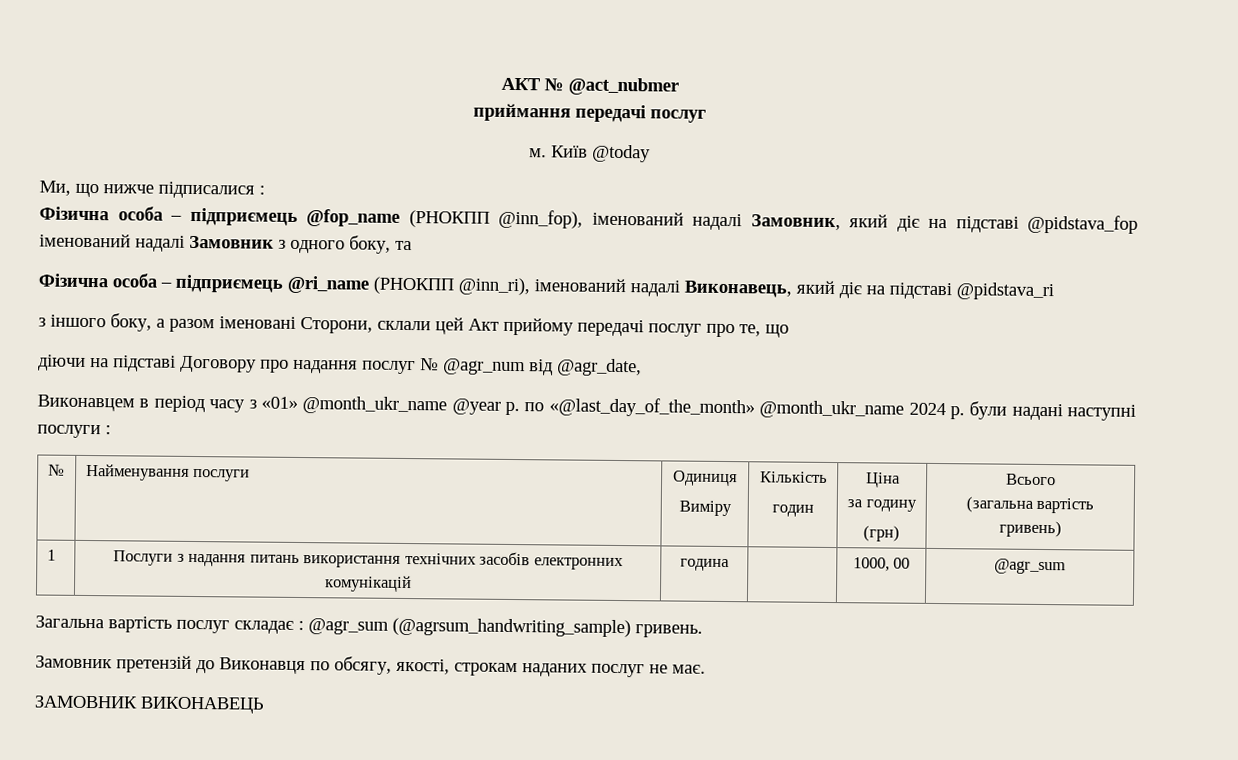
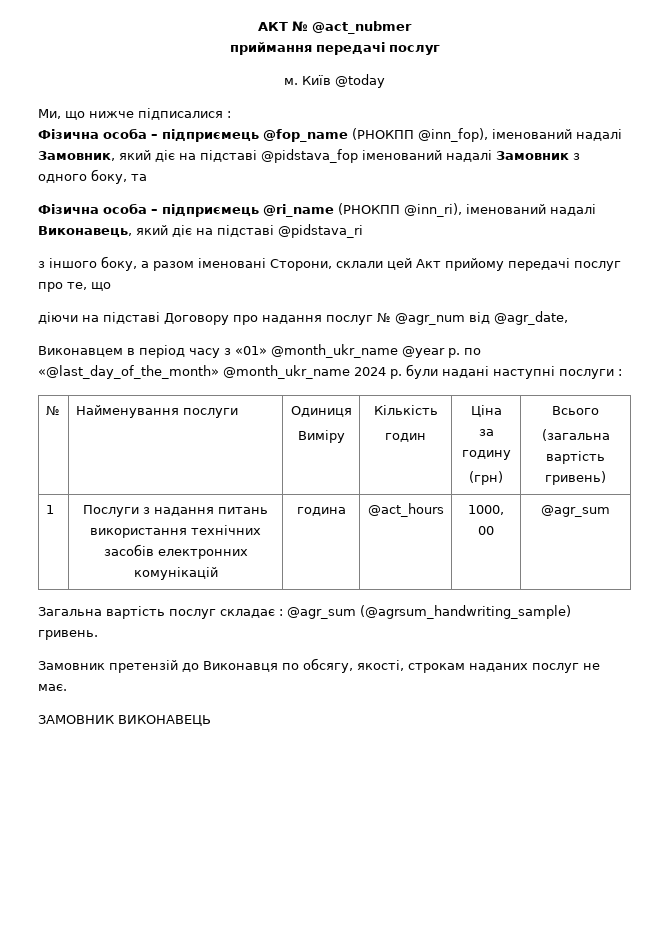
(730, 565) none -> [367,503,444,517] @act_hours

